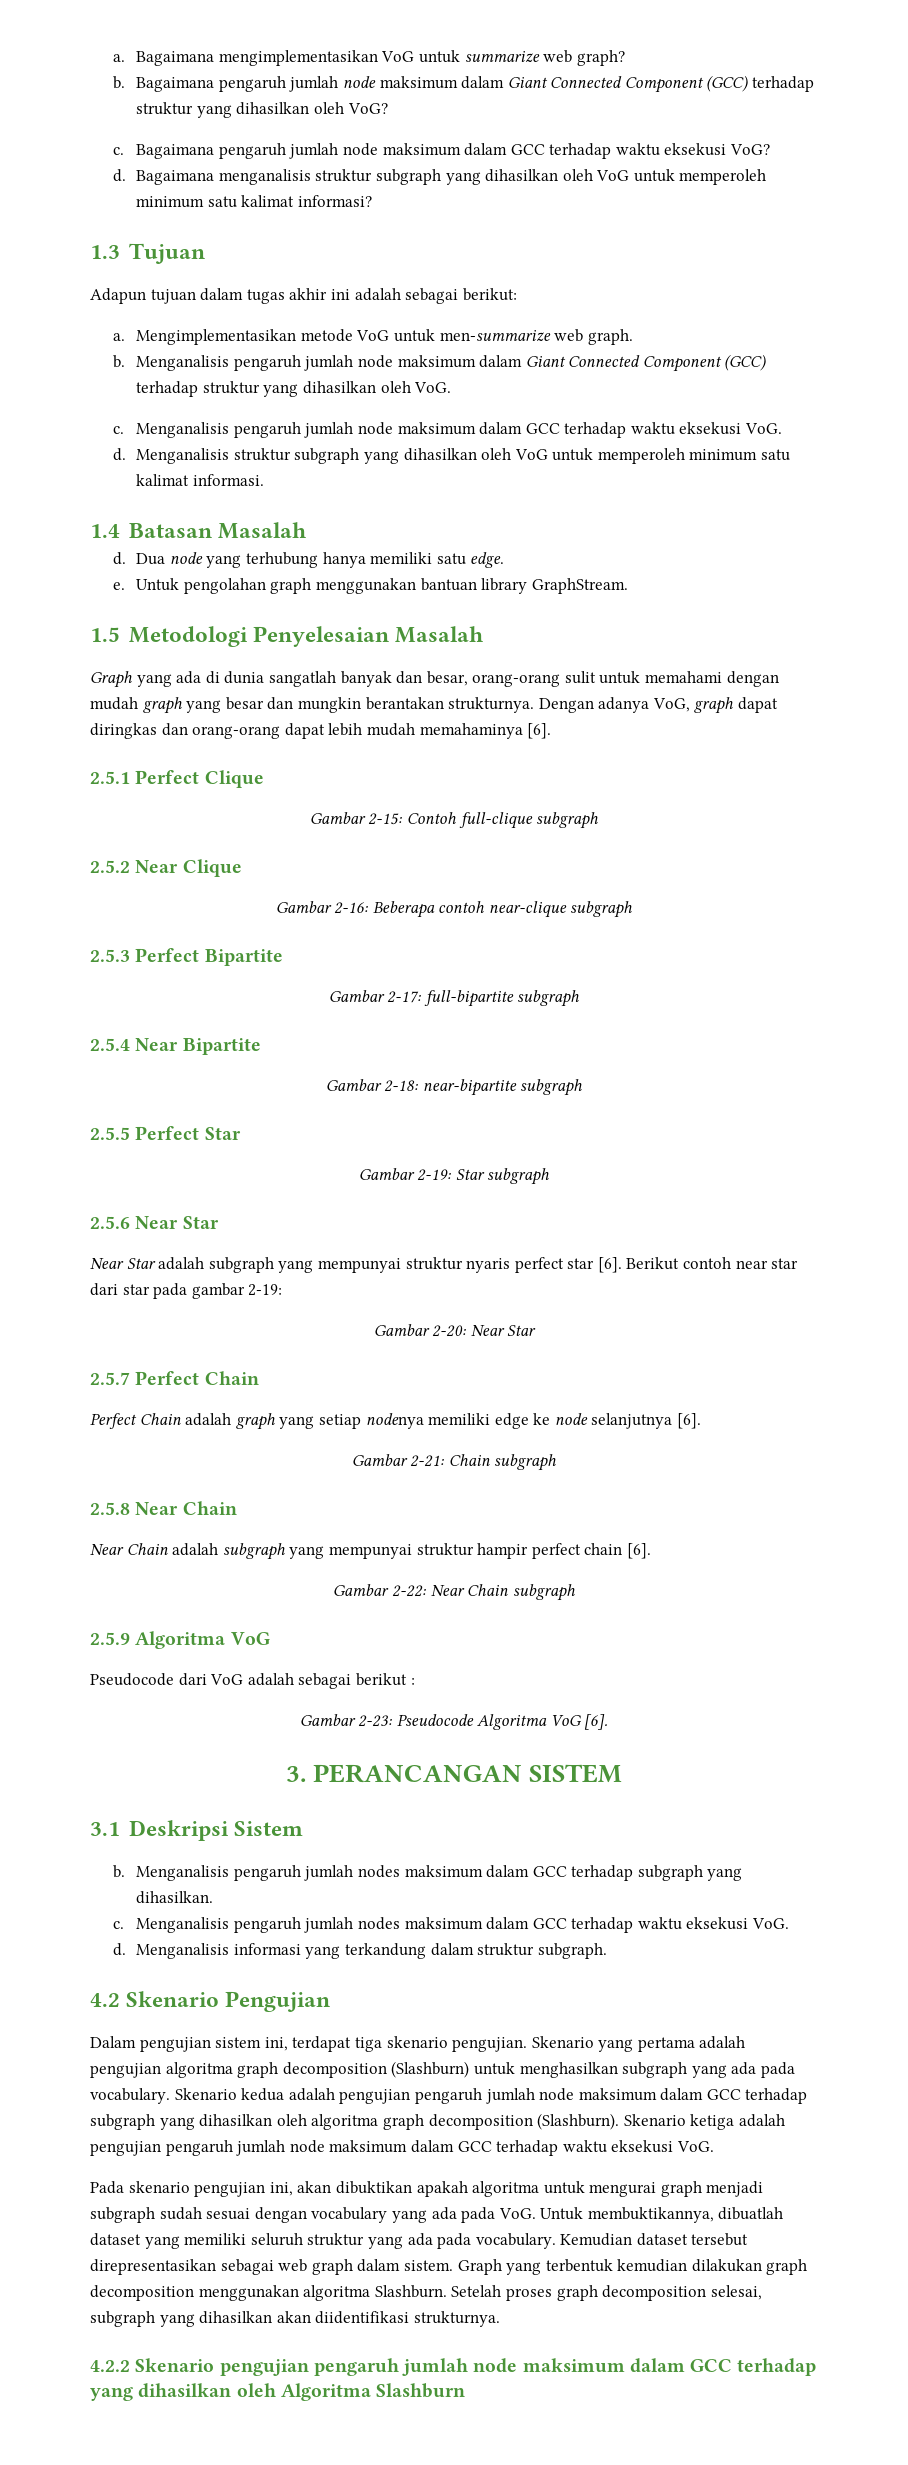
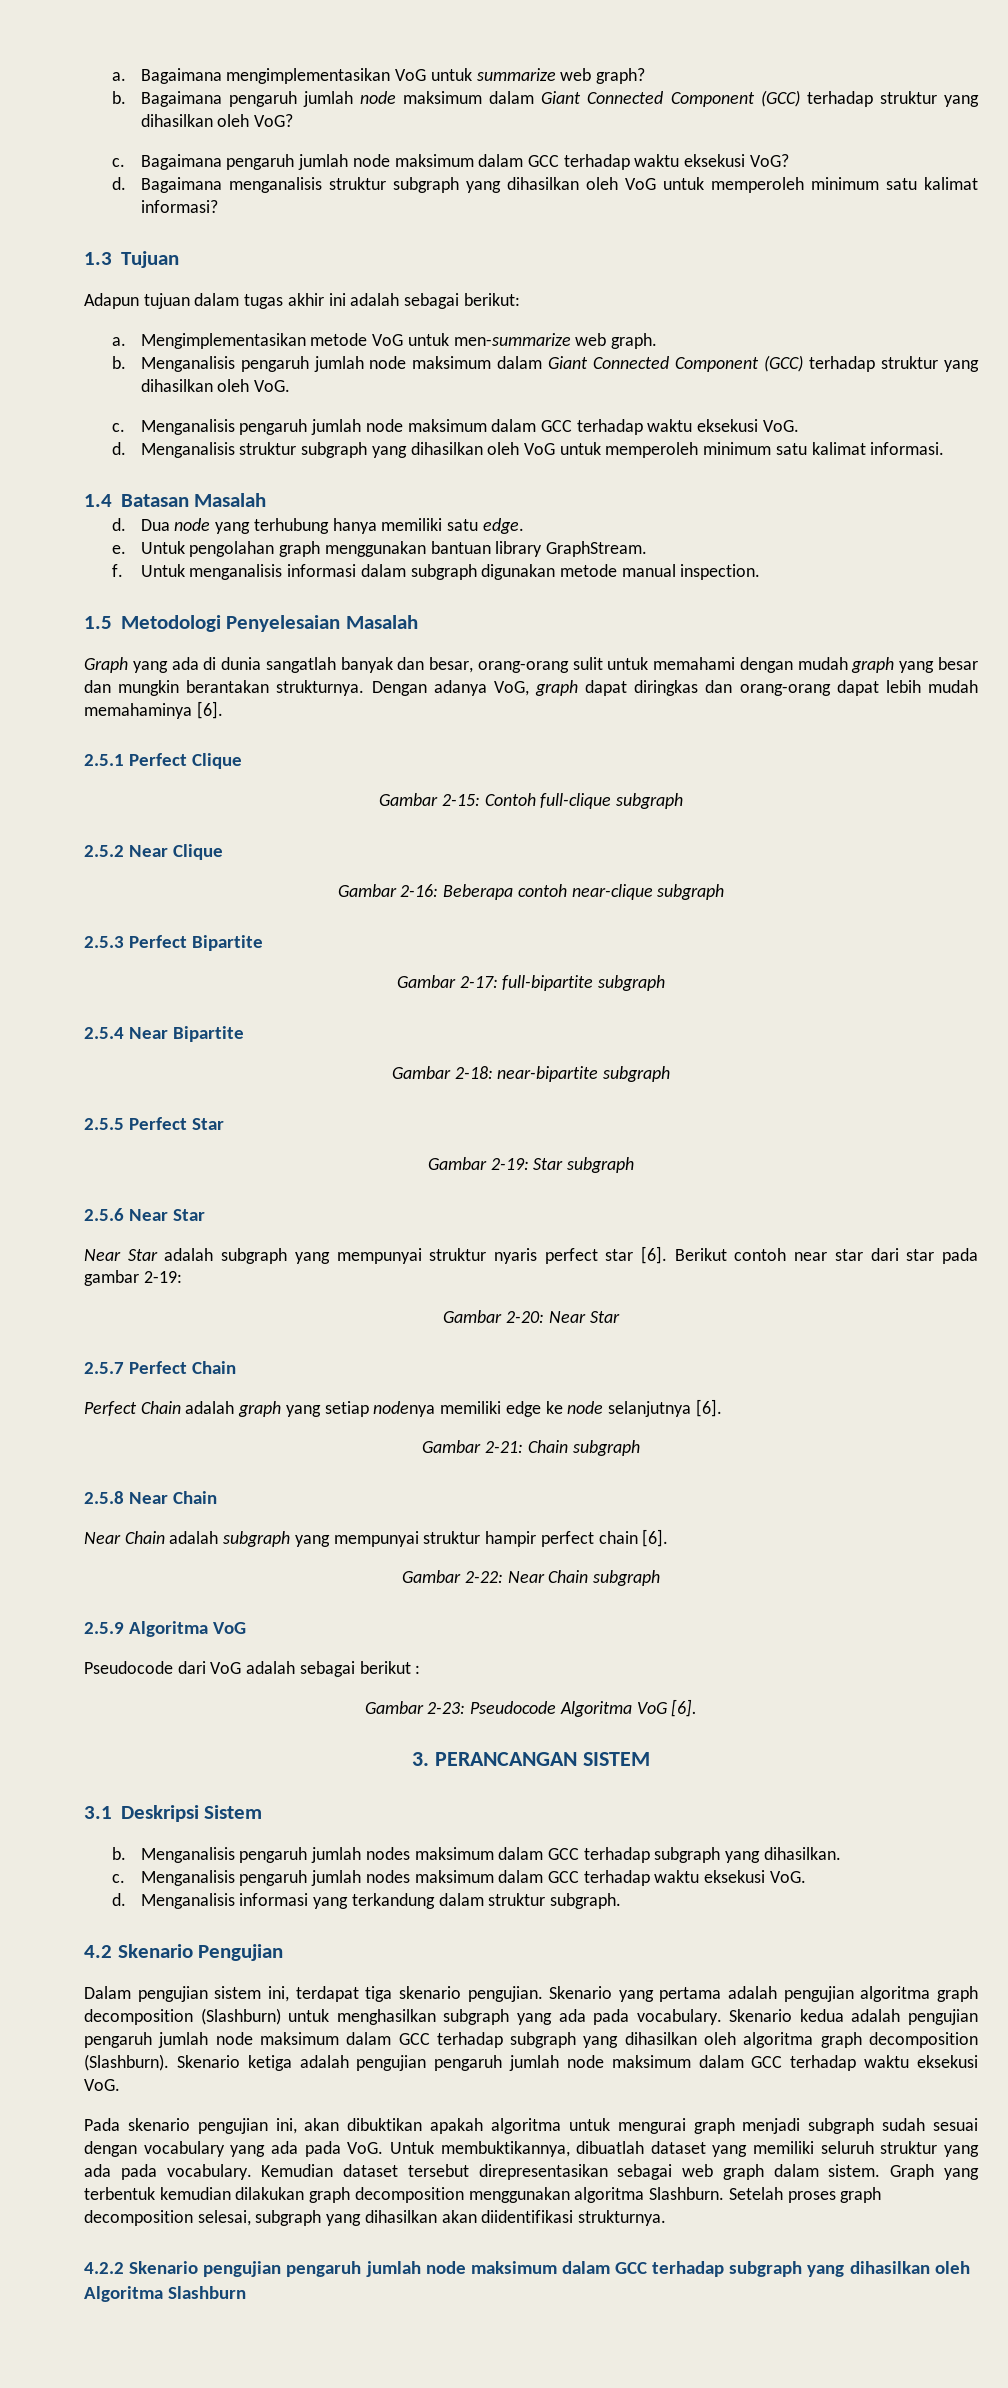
(628, 586) none -> [112,564,761,580] // f. Untuk menganalisis informasi dalam subgraph digunakan metode manual inspection.
(817, 2367) none -> [729,2261,803,2277] subgraph

